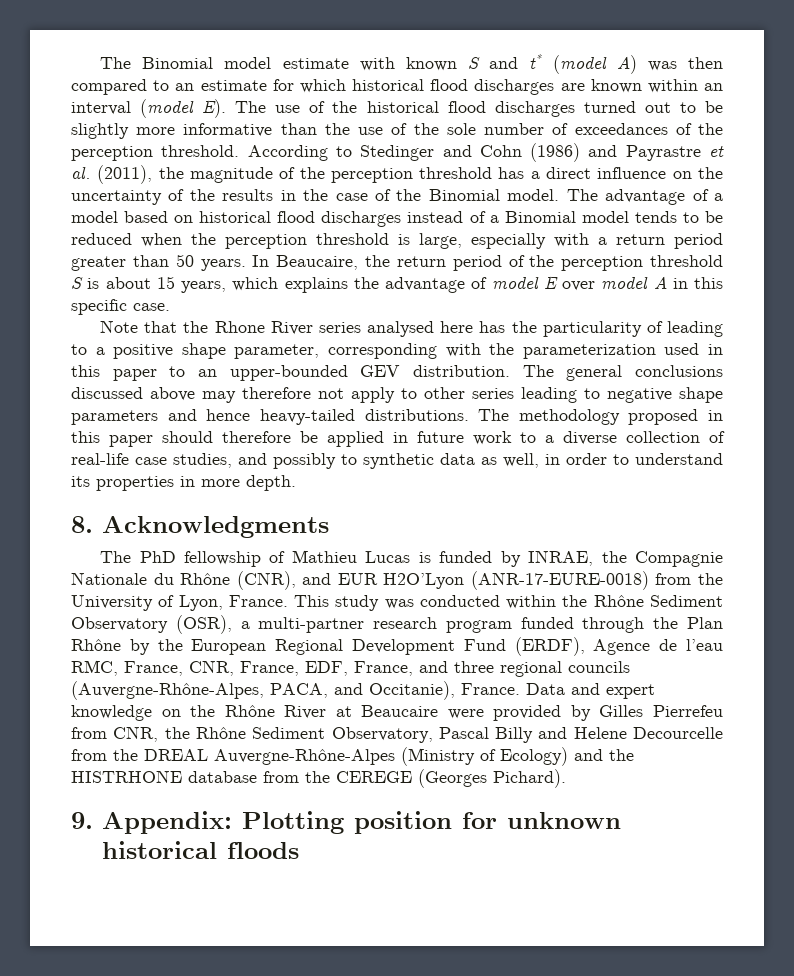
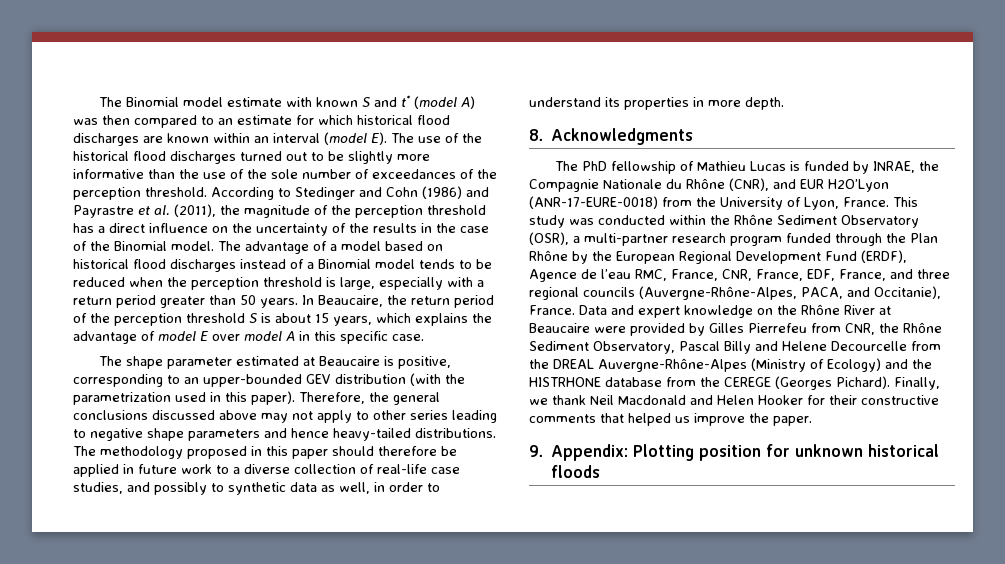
[100,320,723,337] [71,343,724,359] [71,365,554,381] Note that the Rhone River series analysed here has the particularity of leading to a positive shape parameter, corresponding with the parameterization used in this paper to an upper-bounded GEV distribution. The -> [99,356,452,369] [73,373,465,387] [73,391,389,405] The shape parameter estimated at Beaucaire is positive, corresponding to an upper-bounded GEV distribution (with the parametrization used in this paper). Therefore, the
[242,387,311,399] therefore -> (288, 418) none
(566, 778) none -> [894,377,940,390] [529,395,939,405] [529,413,812,426] Finally, we thank Neil Macdonald and Helen Hooker for their constructive comments that helped us improve the paper.

